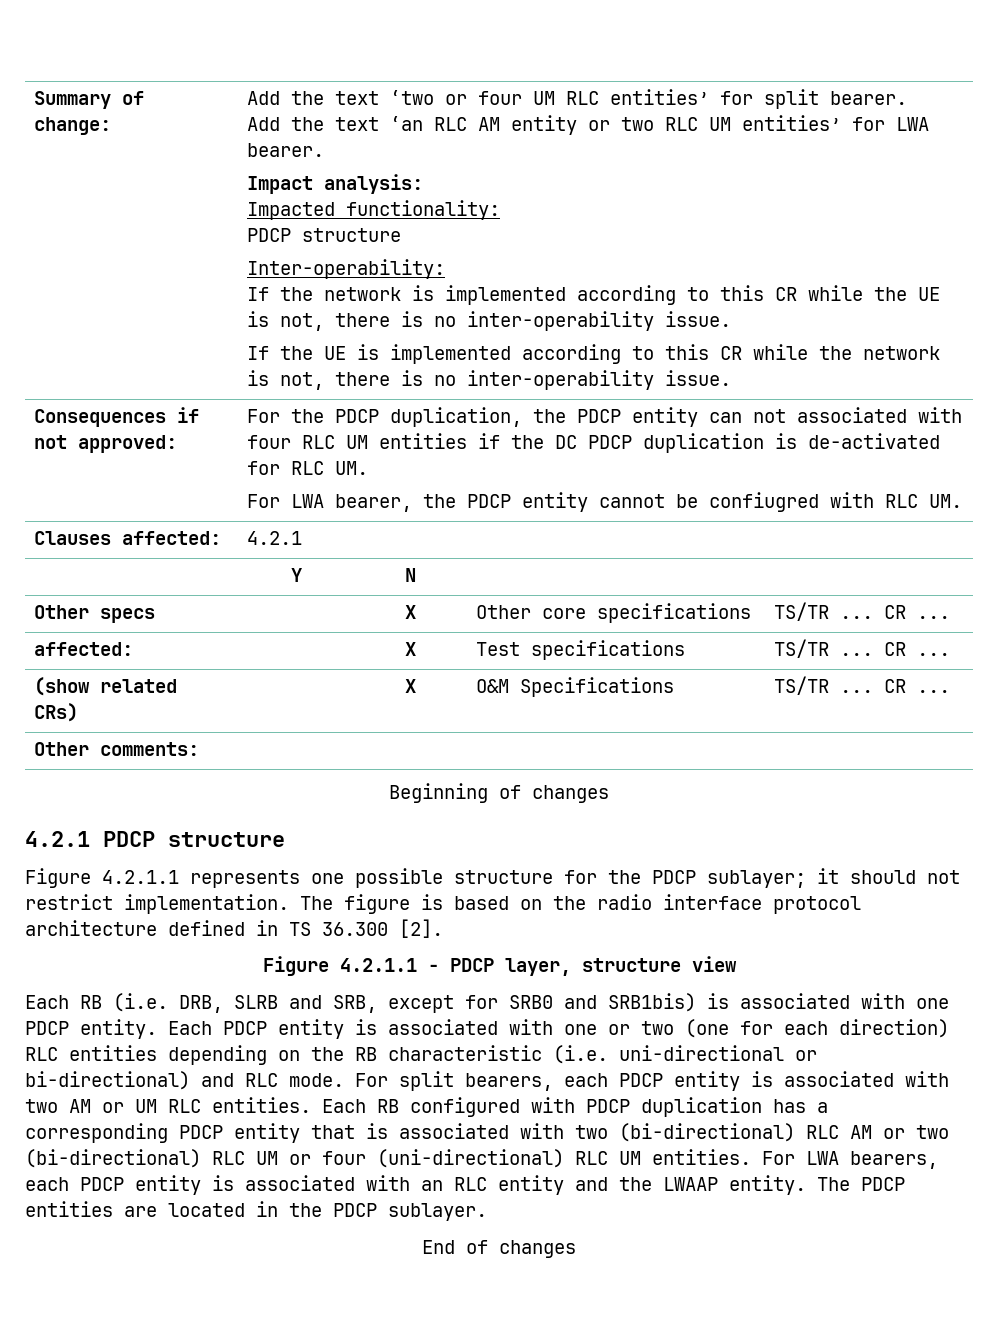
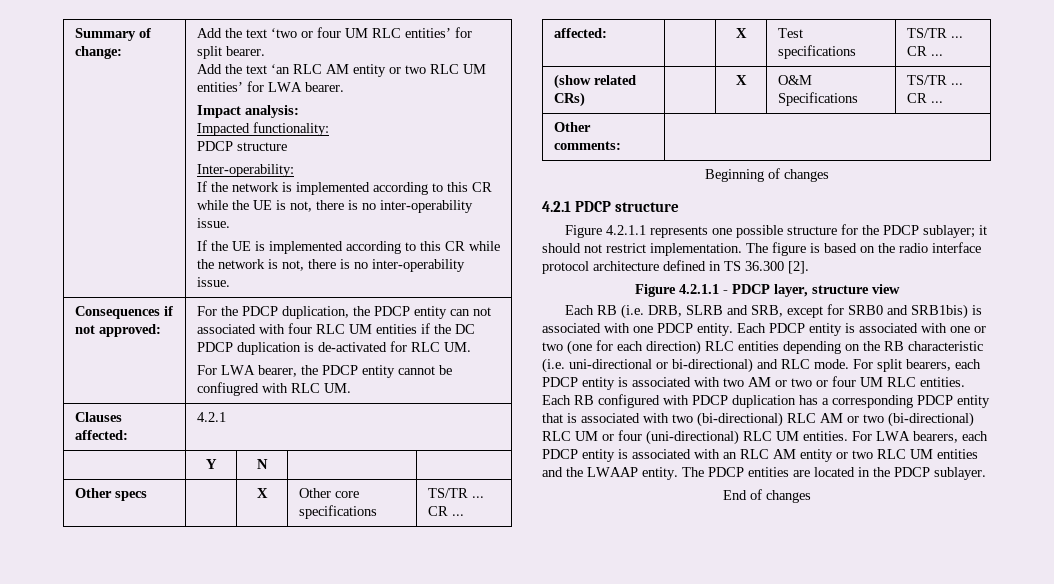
(124, 1107) none -> [791,376,856,387] two or four
[498,1175,564,1195] entity -> [773,449,978,462] AM entity or two RLC UM entities

